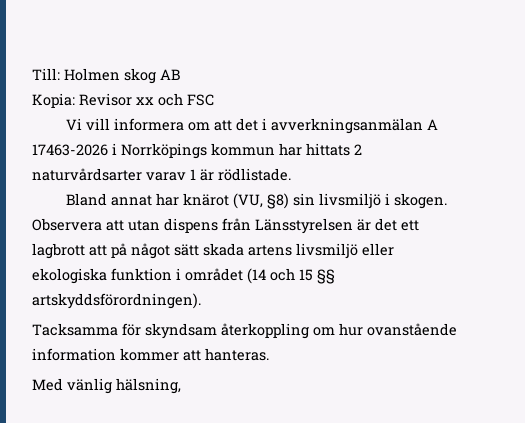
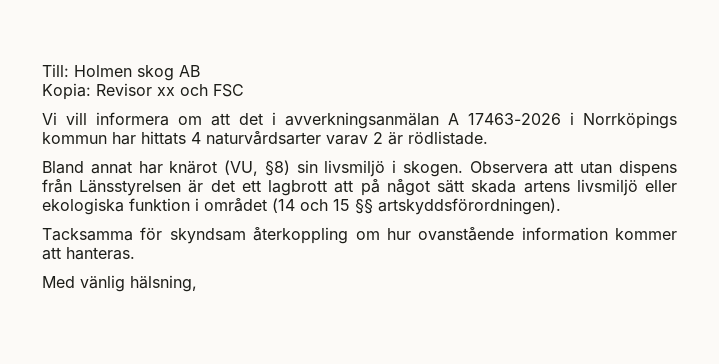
[354,144,362,155] 2 -> [191,132,201,144] 4
[190,169,196,180] 1 -> [373,132,383,144] 2

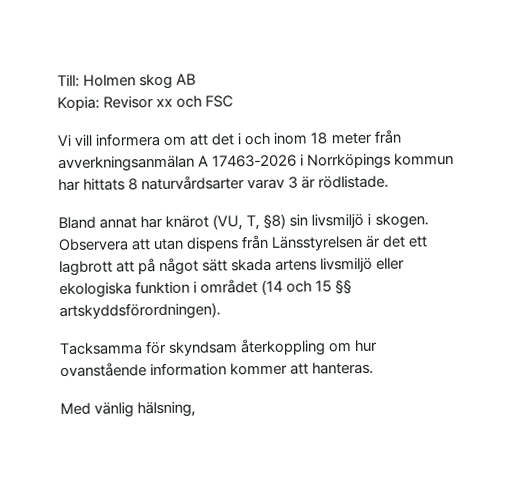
(276, 118) none -> [244,129,401,146] och inom 18 meter från
[191,132,201,144] 4 -> [128,178,139,191] 8
[373,132,383,144] 2 -> [288,176,299,189] 3
(259, 168) none -> [246,214,261,231] T,

